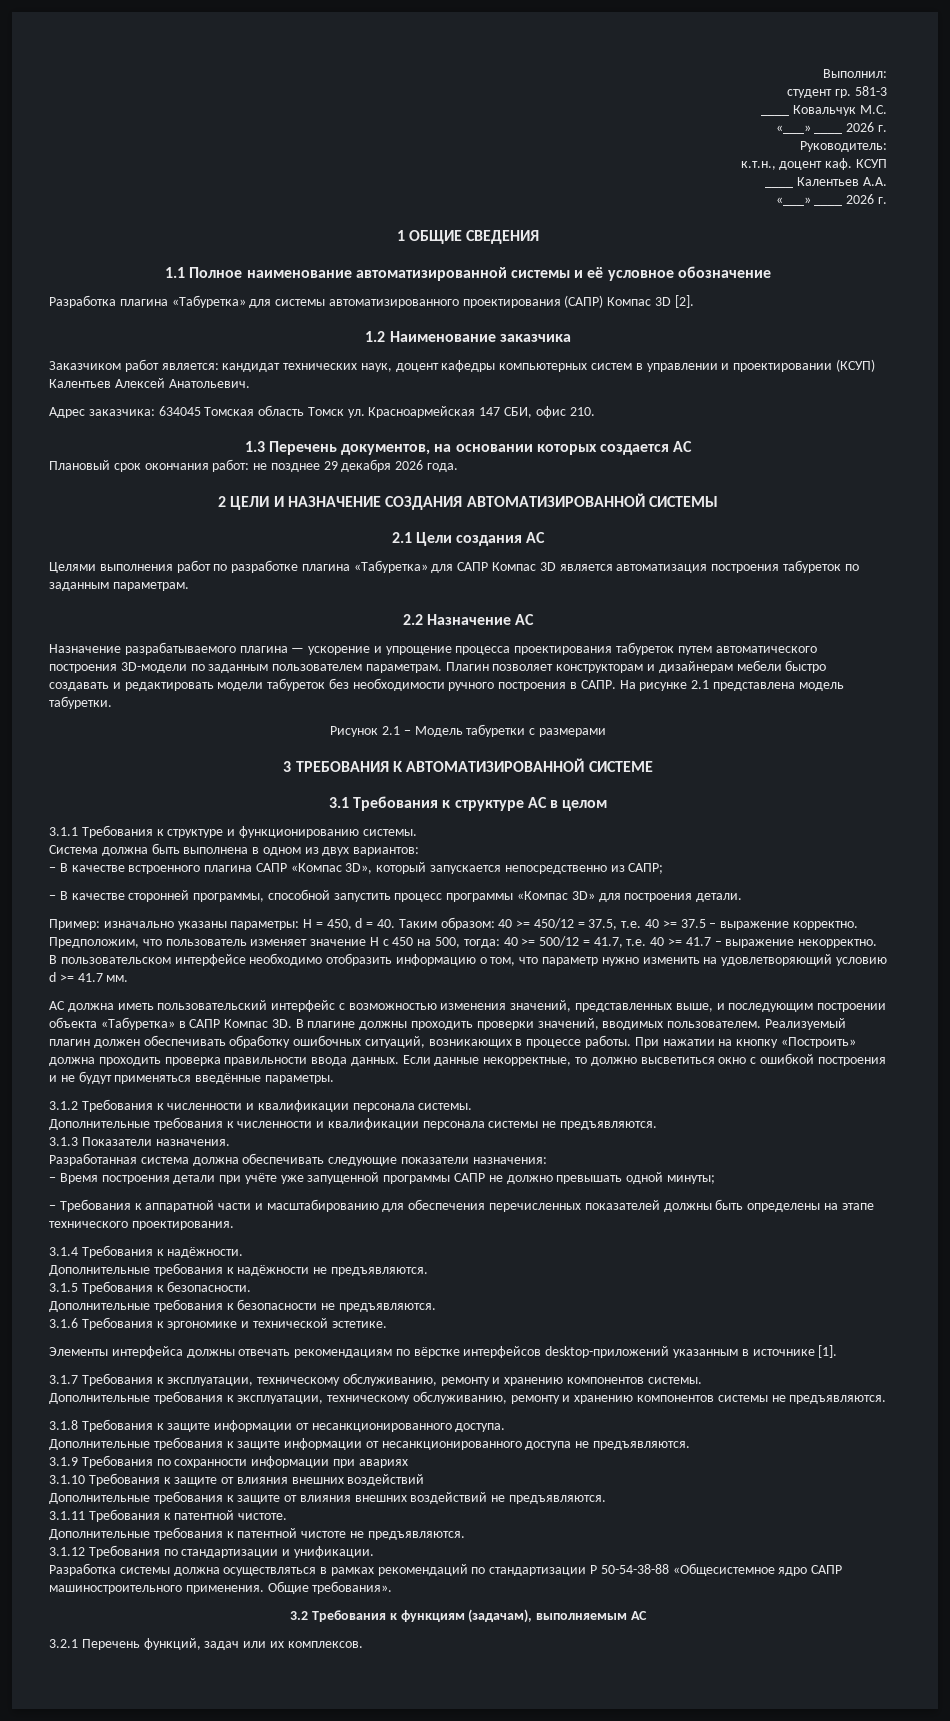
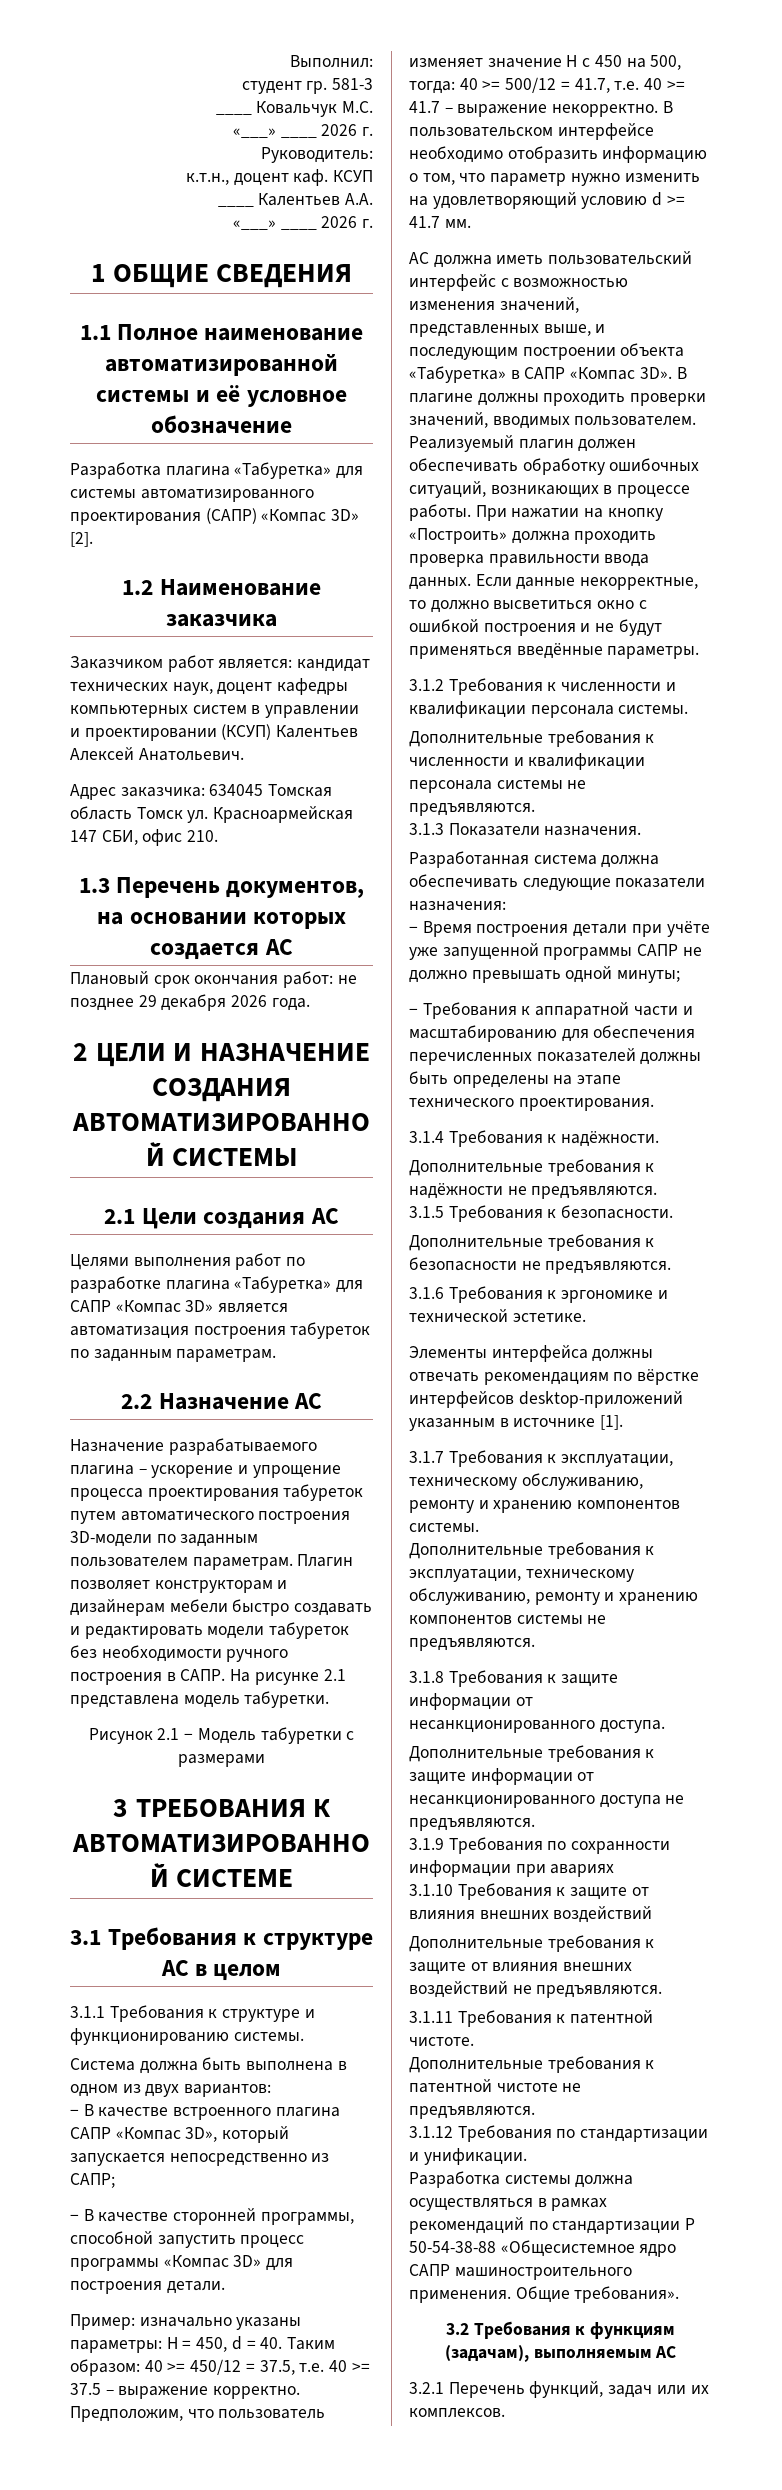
[607,297,672,306] Компас 3D -> [261,509,360,522] «Компас 3D»
[492,562,556,571] Компас 3D -> [115,1300,214,1313] «Компас 3D»
[291,648,305,653] — -> [138,1469,147,1474] –
[224,1019,292,1028] Компас 3D. -> [570,367,672,380] «Компас 3D».

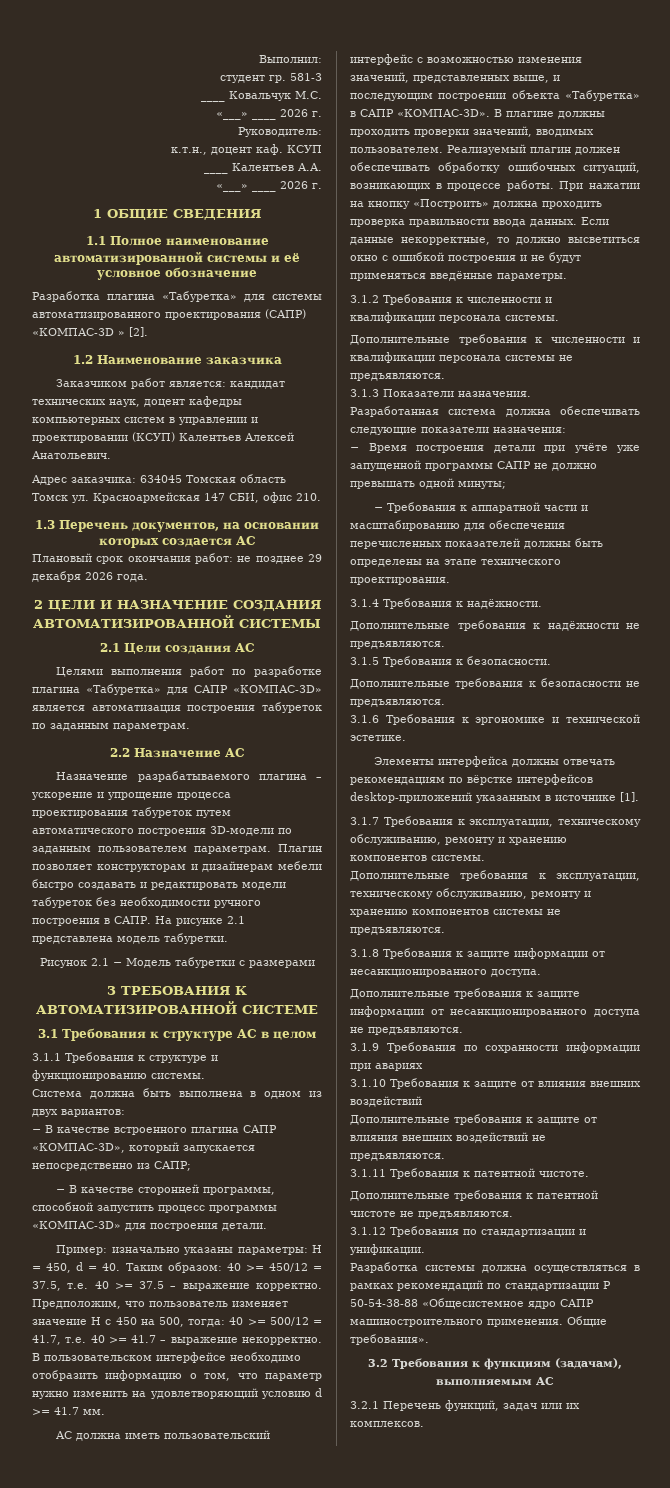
[261,509,360,522] «Компас 3D» -> [32,328,125,336] «КОМПАС-3D »
[115,1300,214,1313] «Компас 3D» -> [233,685,322,693] «КОМПАС-3D»
[115,2127,218,2142] «Компас 3D», -> [32,1143,125,1153] «КОМПАС-3D»,
[163,2255,262,2268] «Компас 3D» -> [32,1221,121,1229] «КОМПАС-3D»
[570,367,672,380] «Компас 3D». -> [397,109,490,117] «КОМПАС-3D».

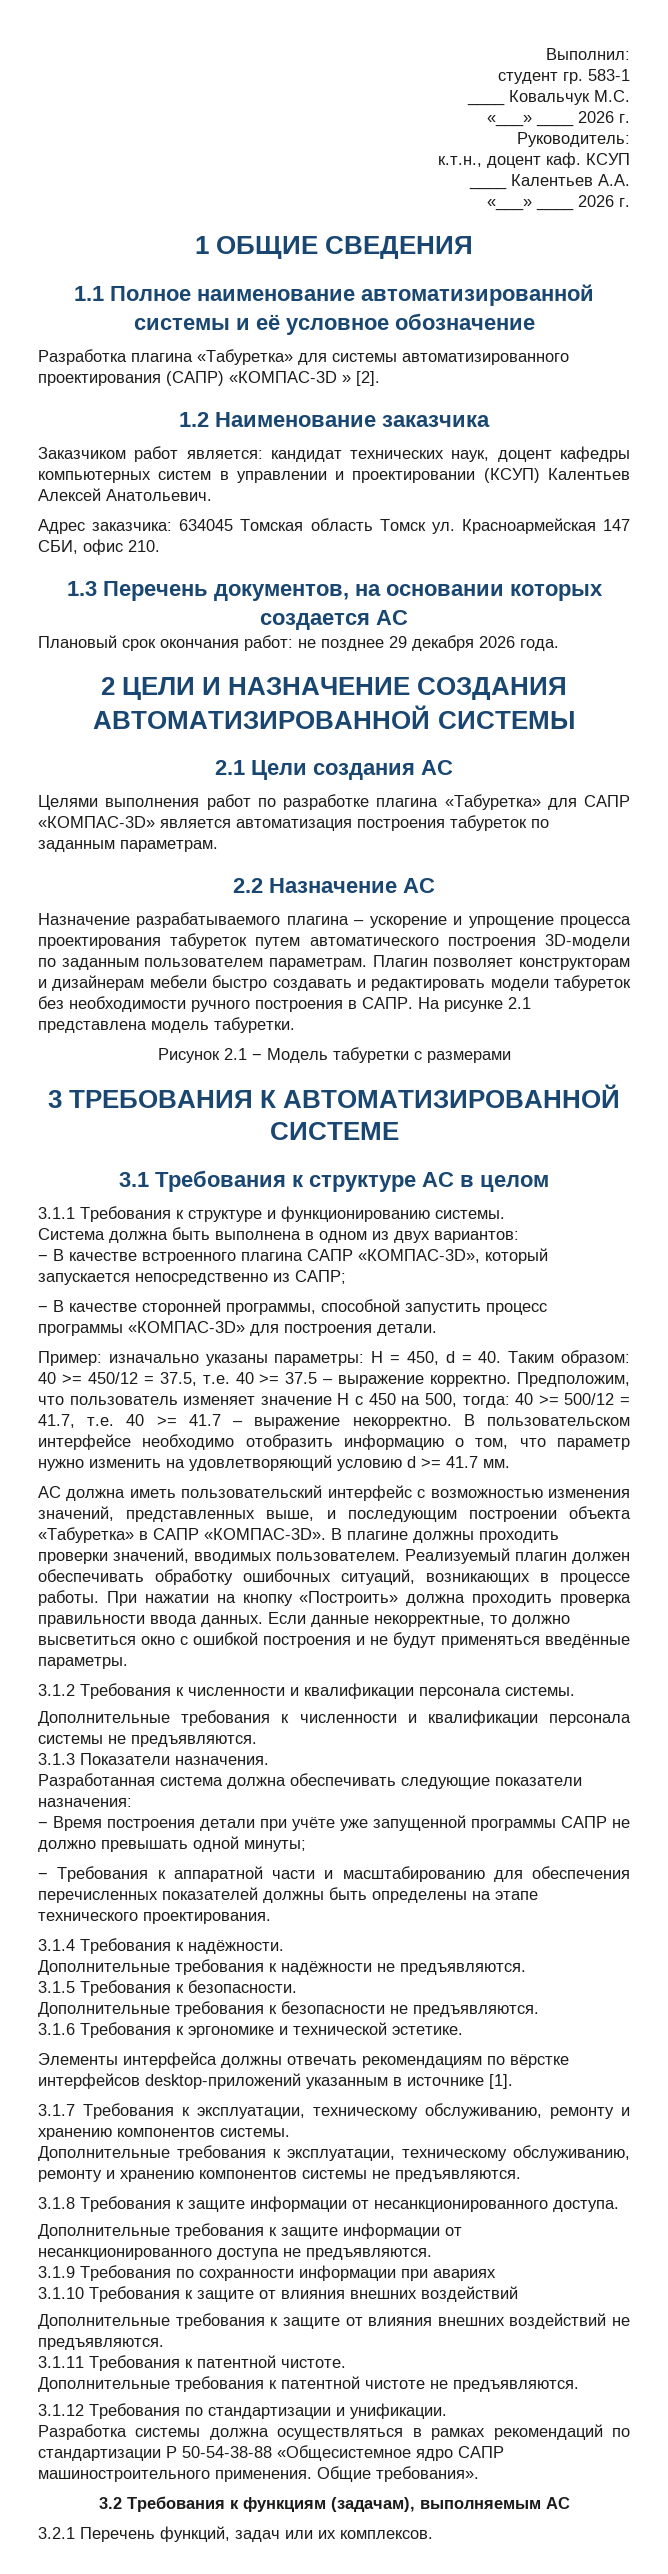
[290,73,322,81] 581-3 -> [588,69,630,81] 583-1

